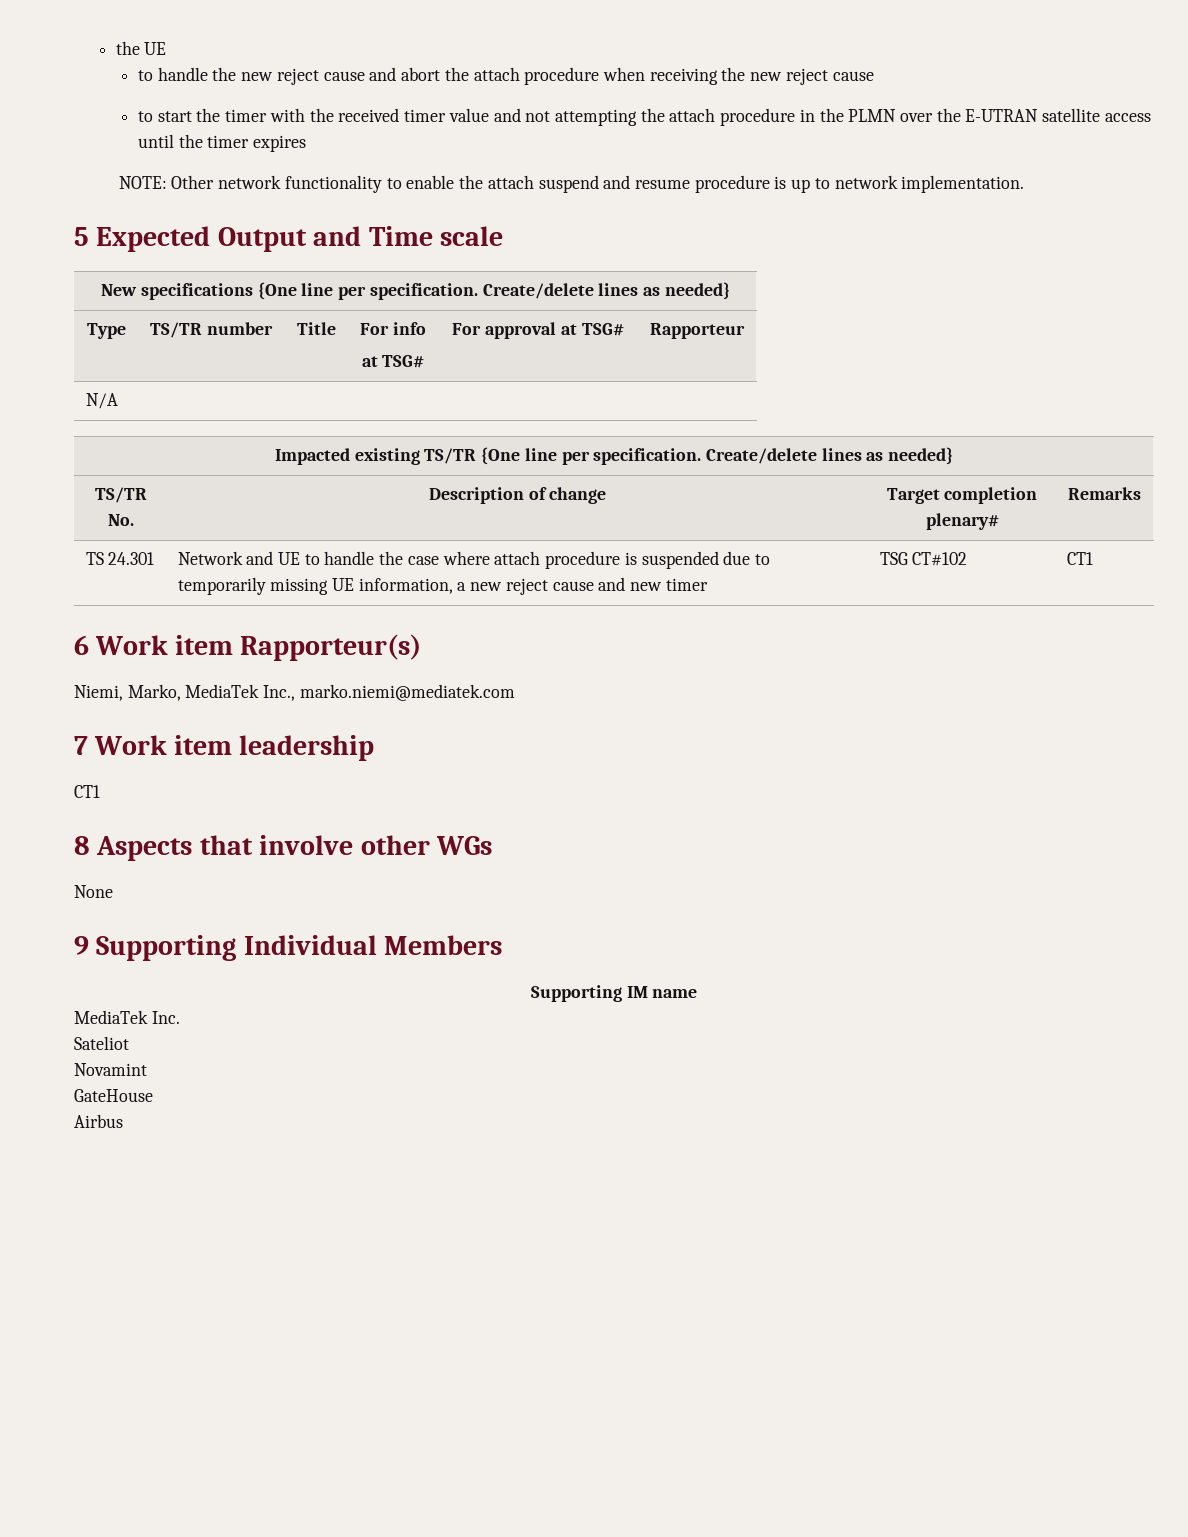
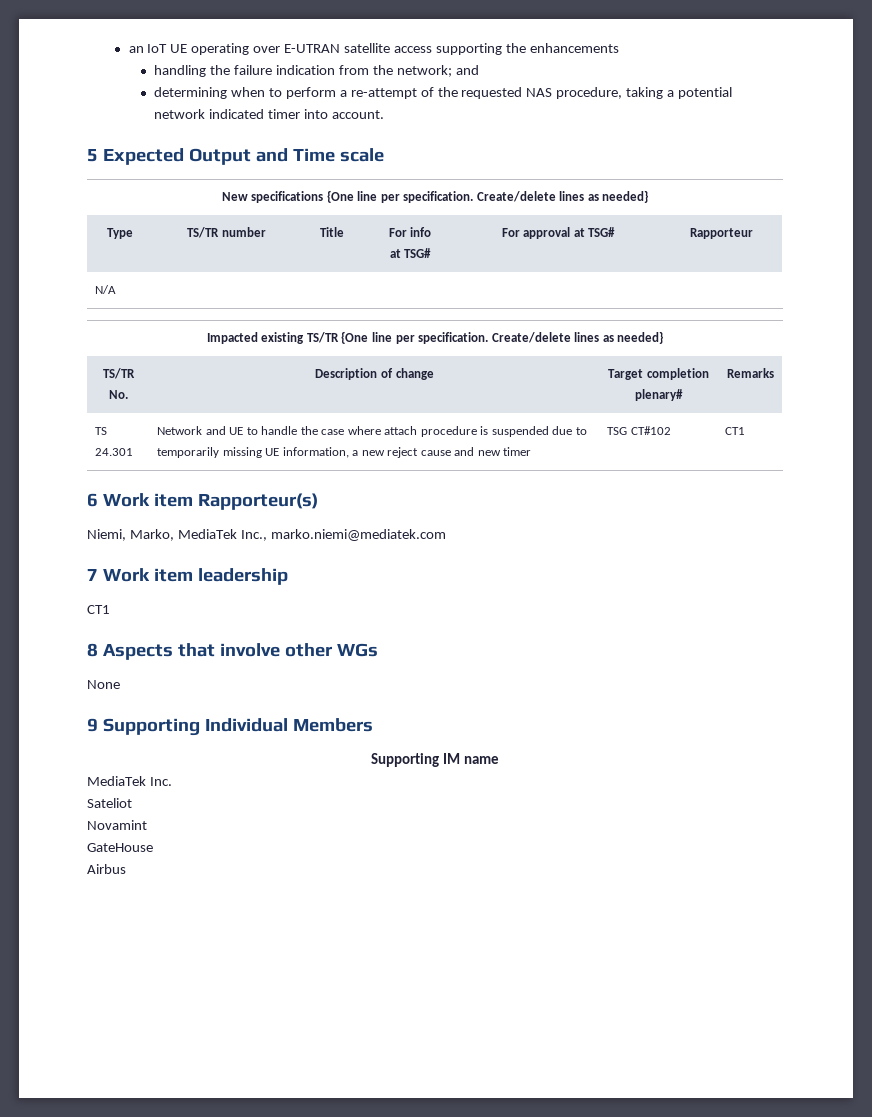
[115,41,167,55] [137,67,874,85] [137,108,1151,126] [137,134,307,152] [118,175,1025,193] the UE // to handle the new reject cause and abort the attach procedure when receiving the new reject cause // to start the timer with the received timer value and not attempting the attach procedure in the PLMN over the E-UTRAN satellite access until the timer expires // NOTE: Other network functionality to enable the attach suspend and resume procedure is up to network implementation. -> [128,43,619,55] [154,65,479,77] [154,87,733,99] [154,109,384,119] an IoT UE operating over E-UTRAN satellite access supporting the enhancements // handling the failure indication from the network; and // determining when to perform a re-attempt of the requested NAS procedure, taking a potential network indicated timer into account.

